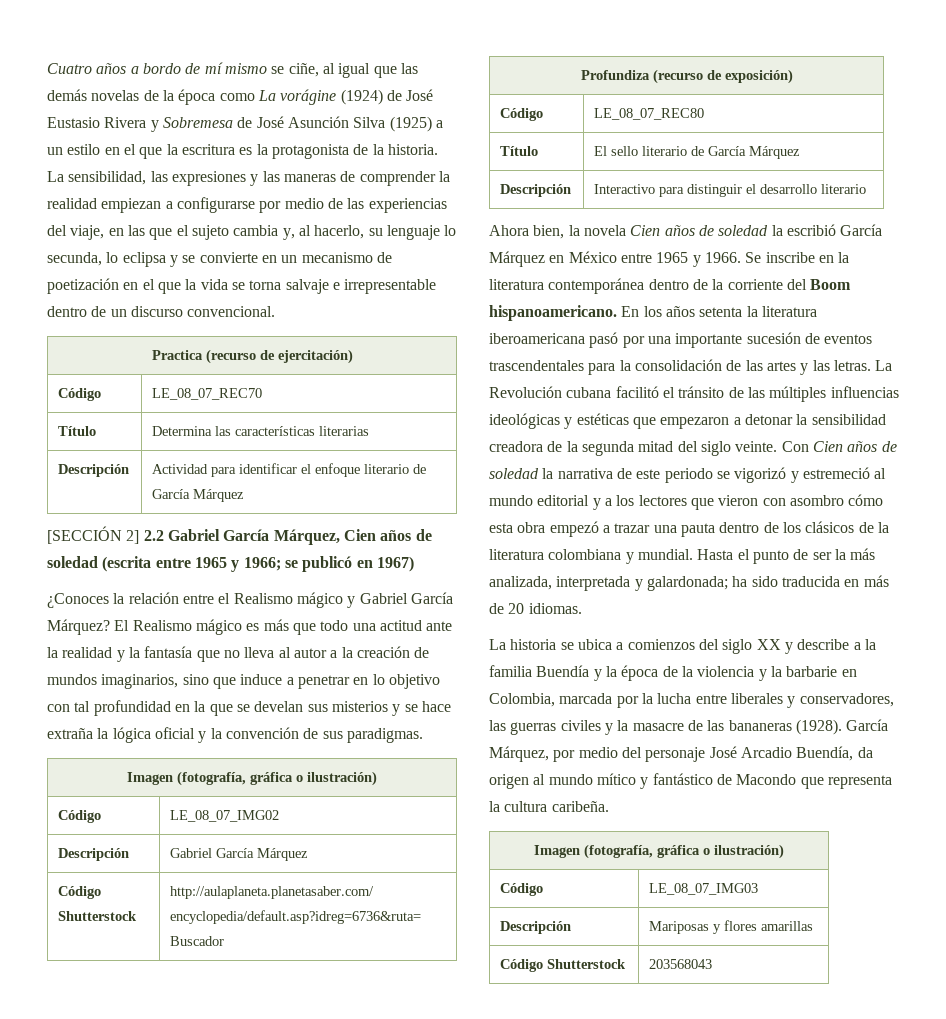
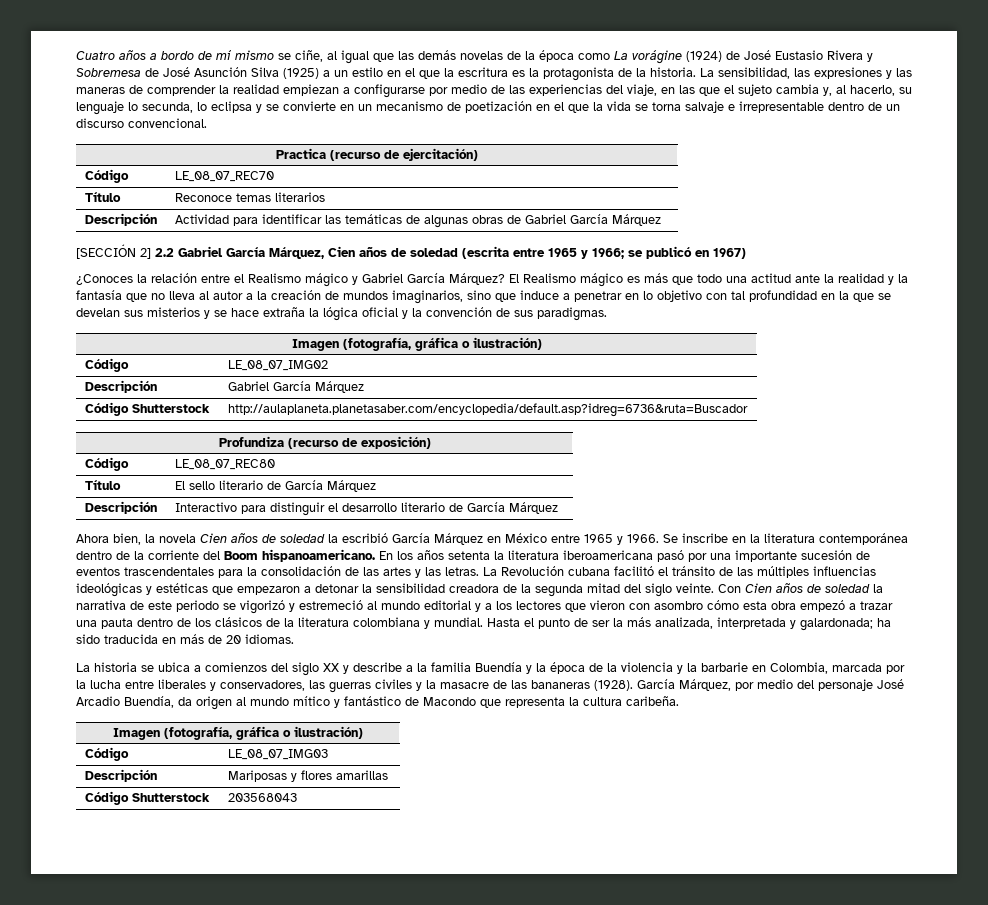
[152,426,370,436] Determina las características literarias -> [174,192,325,202] Reconoce temas literarios
[301,463,427,477] el enfoque literario de -> [324,214,566,228] las temáticas de algunas obras de Gabriel
(867, 189) none -> [448,502,558,514] de García Márquez

